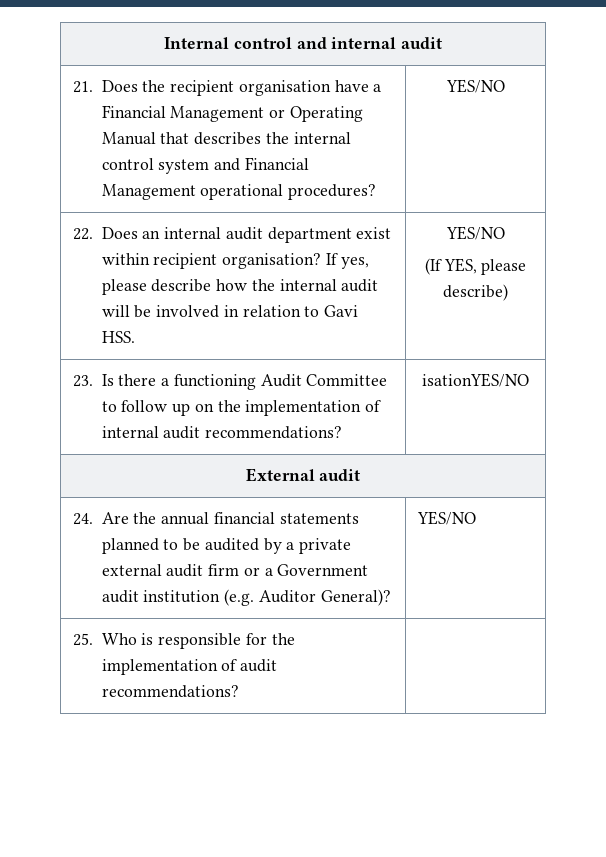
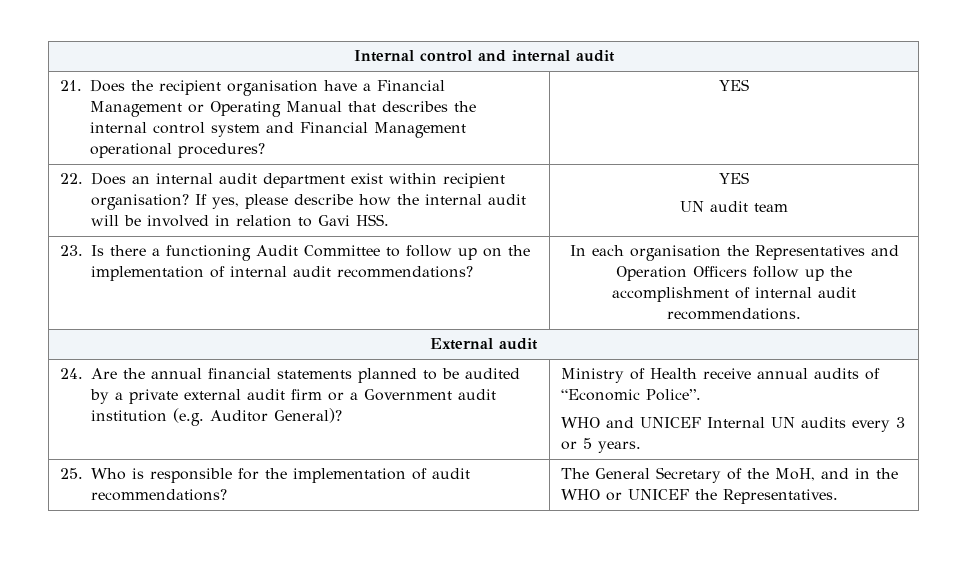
[445,79,505,93] YES/NO -> [719,79,749,91] YES
[445,226,505,240] [424,258,527,275] [443,284,508,301] YES/NO // (If YES, please describe) -> [719,172,749,184] [680,201,788,212] YES // UN audit team
[422,373,529,387] isationYES/NO -> [569,245,899,261] [616,266,852,281] [612,287,856,302] [667,308,801,320] In each organisation the Representatives and Operation Officers follow up the accomplishment of internal audit recommendations.
[416,511,476,525] YES/NO -> [560,368,880,383] [560,389,701,401] [560,417,905,432] [560,438,641,453] Ministry of Health receive annual audits of “Economic Police”. // WHO and UNICEF Internal UN audits every 3 or 5 years.
(239, 691) none -> [560,467,898,483] [560,489,838,504] The General Secretary of the MoH, and in the WHO or UNICEF the Representatives.

